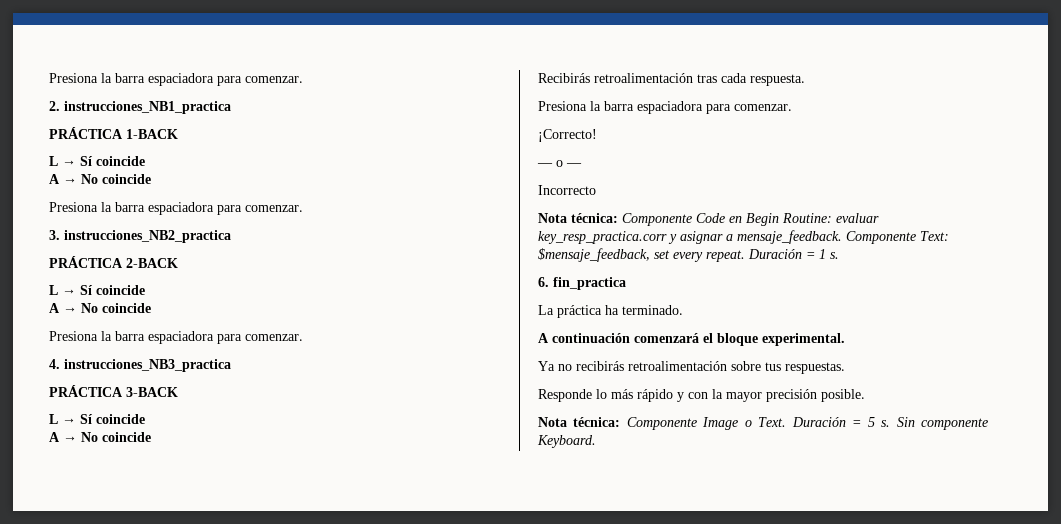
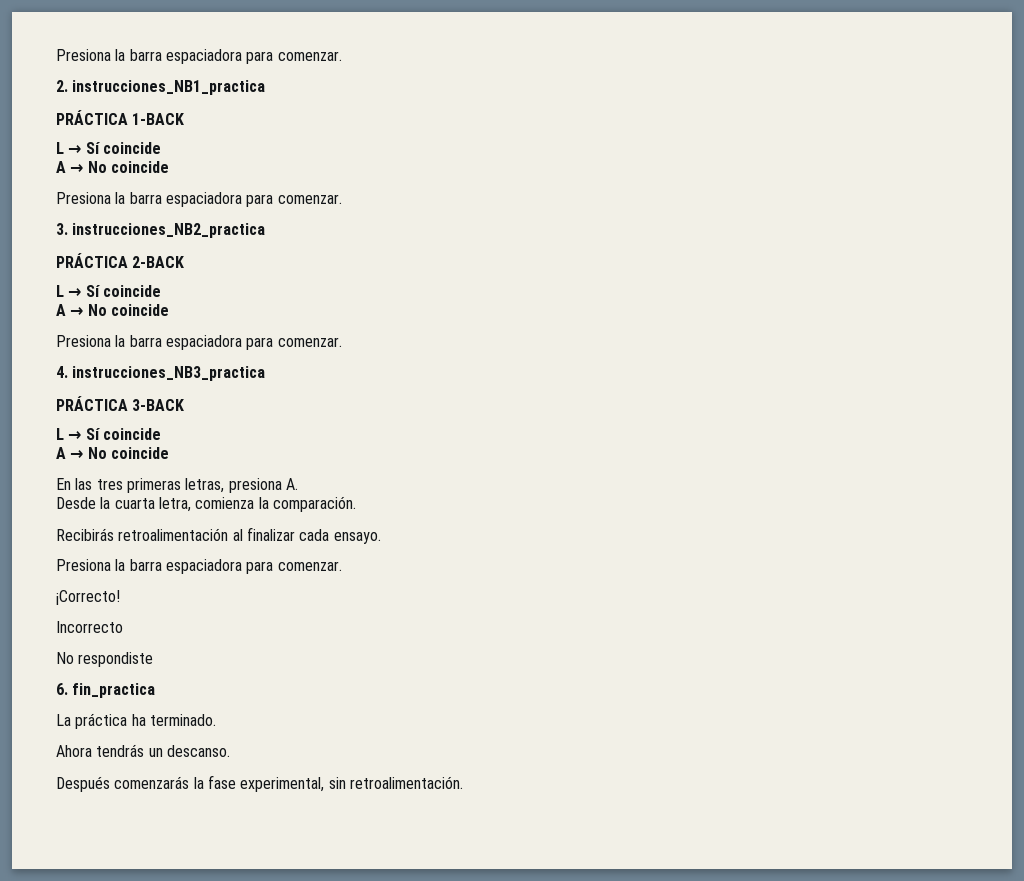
[538,73,805,86] Recibirás retroalimentación tras cada respuesta. -> [56,478,298,493] [56,496,356,512] [56,527,381,544] En las tres primeras letras, presiona A. // Desde la cuarta letra, comienza la comparación. // Recibirás retroalimentación al finalizar cada ensayo.
[537,160,582,167] [538,185,596,195] [538,213,879,226] [538,230,949,244] [538,248,839,262] — o — // Incorrecto // Nota técnica: Componente Code en Begin Routine: evaluar key_resp_practica.corr y asignar a mensaje_feedback. Componente Text: $mensaje_feedback, set every repeat. Duración = 1 s. -> [56,621,123,633] [56,652,154,667] Incorrecto // No respondiste
[538,333,845,346] [538,361,845,374] [538,389,865,402] [538,417,988,430] [537,435,596,448] A continuación comenzará el bloque experimental. // Ya no recibirás retroalimentación sobre tus respuestas. // Responde lo más rápido y con la mayor precisión posible. // Nota técnica: Componente Image o Text. Duración = 5 s. Sin componente Keyboard. -> [56,744,230,757] [56,775,463,792] Ahora tendrás un descanso. // Después comenzarás la fase experimental, sin retroalimentación.

